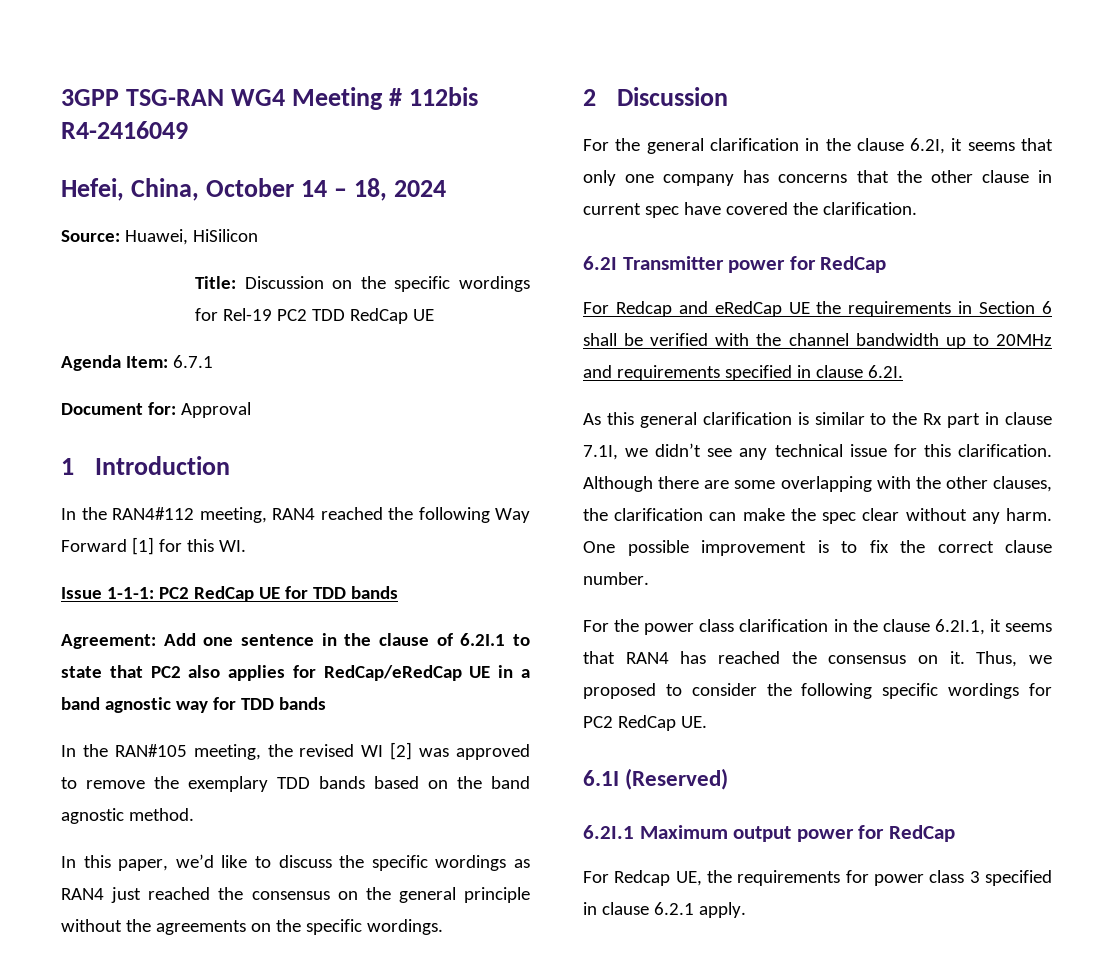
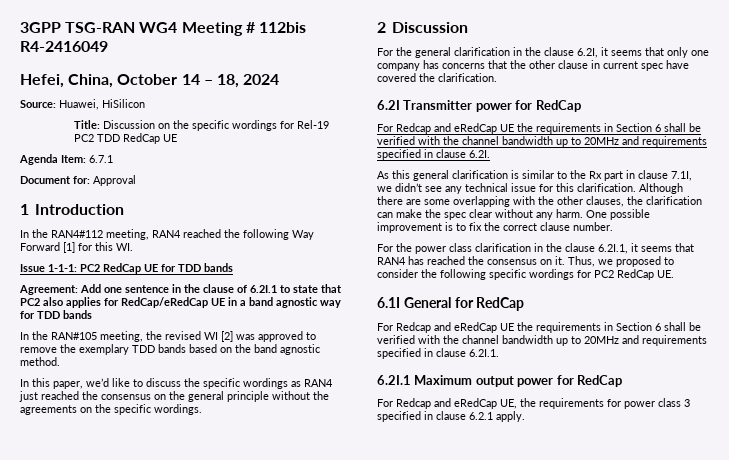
[625,768,729,790] (Reserved) -> [403,297,525,311] [377,322,701,333] [377,335,707,346] [377,348,499,359] General for RedCap // For Redcap and eRedCap UE the requirements in Section 6 shall be verified with the channel bandwidth up to 20MHz and requirements specified in clause 6.2I.1.
(671, 878) none -> [434,398,497,409] and eRedCap

